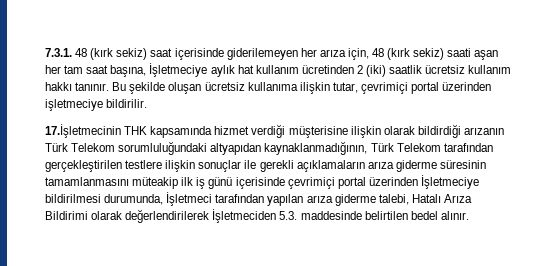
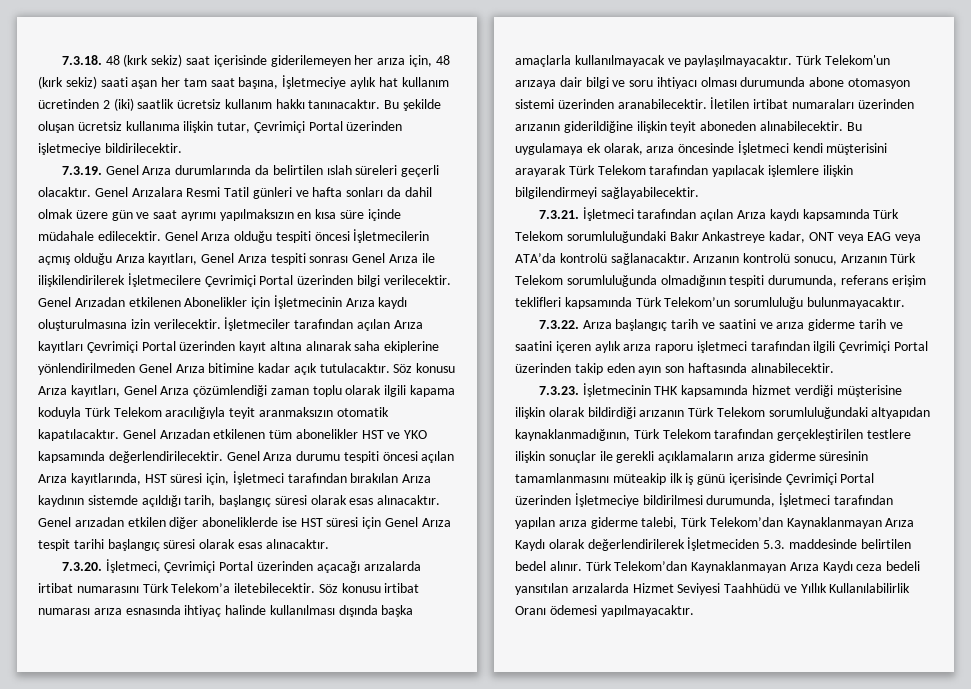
[45,48,72,57] 7.3.1. -> [61,55,102,65] 7.3.18.
[75,82,110,91] tanınır. -> [308,99,381,109] tanınacaktır.
[360,82,492,94] [45,99,148,111] [45,124,121,138] çevrimiçi portal üzerinden işletmeciye bildirilir. // 17.İşletmecinin -> [253,121,403,133] [38,143,182,155] [61,165,440,177] [38,187,432,199] [38,209,401,221] [38,229,430,243] [38,253,435,265] [38,273,451,287] [38,295,408,309] [38,317,423,331] [38,341,440,353] [38,363,456,375] [38,385,456,397] [38,407,389,419] [38,429,428,441] [38,451,455,463] [38,471,432,485] [38,495,441,507] [38,517,451,529] [38,539,329,551] [61,559,421,573] [38,583,420,593] [38,605,414,617] [515,55,890,67] [515,77,911,89] [515,97,914,109] [515,121,862,133] [515,141,888,155] [515,165,853,177] [515,187,699,199] [538,207,900,221] [515,231,922,243] [515,253,917,265] [515,275,926,287] [515,297,905,309] [538,319,903,331] [515,341,929,353] [515,363,834,375] [538,383,651,397] Çevrimiçi Portal üzerinden işletmeciye bildirilecektir. // 7.3.19. Genel Arıza durumlarında da belirtilen ıslah süreleri geçerli olacaktır. Genel Arızalara Resmi Tatil günleri ve hafta sonları da dahil olmak üzere gün ve saat ayrımı yapılmaksızın en kısa süre içinde müdahale edilecektir. Genel Arıza olduğu tespiti öncesi İşletmecilerin açmış olduğu Arıza kayıtları, Genel Arıza tespiti sonrası Genel Arıza ile ilişkilendirilerek İşletmecilere Çevrimiçi Portal üzerinden bilgi verilecektir. Genel Arızadan etkilenen Abonelikler için İşletmecinin Arıza kaydı oluşturulmasına izin verilecektir. İşletmeciler tarafından açılan Arıza kayıtları Çevrimiçi Portal üzerinden kayıt altına alınarak saha ekiplerine yönlendirilmeden Genel Arıza bitimine kadar açık tutulacaktır. Söz konusu Arıza kayıtları, Genel Arıza çözümlendiği zaman toplu olarak ilgili kapama koduyla Türk Telekom aracılığıyla teyit aranmaksızın otomatik kapatılacaktır. Genel Arızadan etkilenen tüm abonelikler HST ve YKO kapsamında değerlendirilecektir. Genel Arıza durumu tespiti öncesi açılan Arıza kayıtlarında, HST süresi için, İşletmeci tarafından bırakılan Arıza kaydının sistemde açıldığı tarih, başlangıç süresi olarak esas alınacaktır. Genel arızadan etkilen diğer aboneliklerde ise HST süresi için Genel Arıza tespit tarihi başlangıç süresi olarak esas alınacaktır. // 7.3.20. İşletmeci, Çevrimiçi Portal üzerinden açacağı arızalarda irtibat numarasını Türk Telekom’a iletebilecektir. Söz konusu irtibat numarası arıza esnasında ihtiyaç halinde kullanılması dışında başka amaçlarla kullanılmayacak ve paylaşılmayacaktır. Türk Telekom'un arızaya dair bilgi ve soru ihtiyacı olması durumunda abone otomasyon sistemi üzerinden aranabilecektir. İletilen irtibat numaraları üzerinden arızanın giderildiğine ilişkin teyit aboneden alınabilecektir. Bu uygulamaya ek olarak, arıza öncesinde İşletmeci kendi müşterisini arayarak Türk Telekom tarafından yapılacak işlemlere ilişkin bilgilendirmeyi sağlayabilecektir. // 7.3.21. İşletmeci tarafından açılan Arıza kaydı kapsamında Türk Telekom sorumluluğundaki Bakır Ankastreye kadar, ONT veya EAG veya ATA’da kontrolü sağlanacaktır. Arızanın kontrolü sonucu, Arızanın Türk Telekom sorumluluğunda olmadığının tespiti durumunda, referans erişim teklifleri kapsamında Türk Telekom’un sorumluluğu bulunmayacaktır. // 7.3.22. Arıza başlangıç tarih ve saatini ve arıza giderme tarih ve saatini içeren aylık arıza raporu işletmeci tarafından ilgili Çevrimiçi Portal üzerinden takip eden ayın son haftasında alınabilecektir. // 7.3.23. İşletmecinin
[287,177,366,189] çevrimiçi portal -> [785,473,875,485] Çevrimiçi Portal
[411,194,472,203] [45,211,88,220] Hatalı Arıza Bildirimi -> [681,517,915,529] [515,539,545,551] Türk Telekom’dan Kaynaklanmayan Arıza Kaydı
(469, 215) none -> [585,561,921,573] [515,583,911,595] [515,605,694,617] Türk Telekom’dan Kaynaklanmayan Arıza Kaydı ceza bedeli yansıtılan arızalarda Hizmet Seviyesi Taahhüdü ve Yıllık Kullanılabilirlik Oranı ödemesi yapılmayacaktır.

